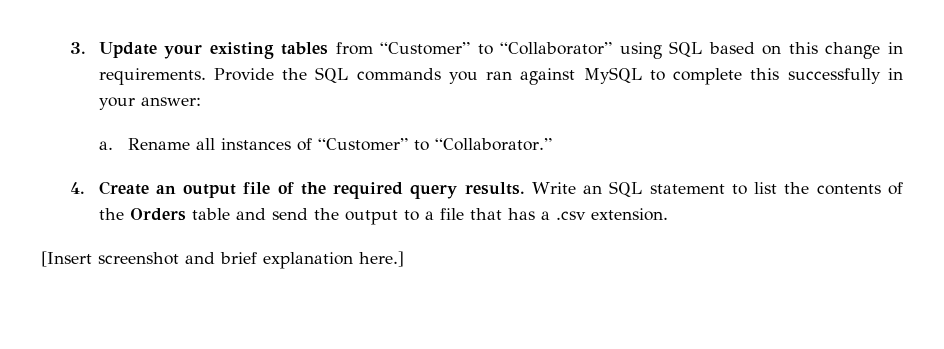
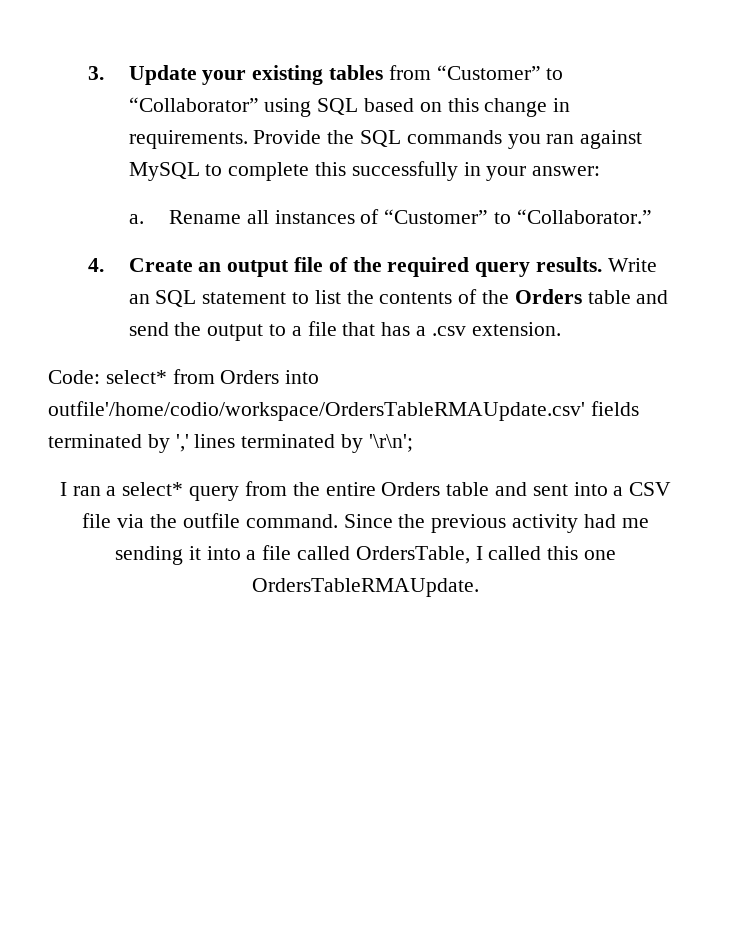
[41,251,404,269] [Insert screenshot and brief explanation here.] -> [48,369,320,384] [48,401,639,421] [48,434,413,453] [59,481,672,501] [82,513,649,533] [114,545,617,565] [252,578,479,597] Code: select* from Orders into outfile'/home/codio/workspace/OrdersTableRMAUpdate.csv' fields terminated by ',' lines terminated by '\r\n'; // I ran a select* query from the entire Orders table and sent into a CSV file via the outfile command. Since the previous activity had me sending it into a file called OrdersTable, I called this one OrdersTableRMAUpdate.

